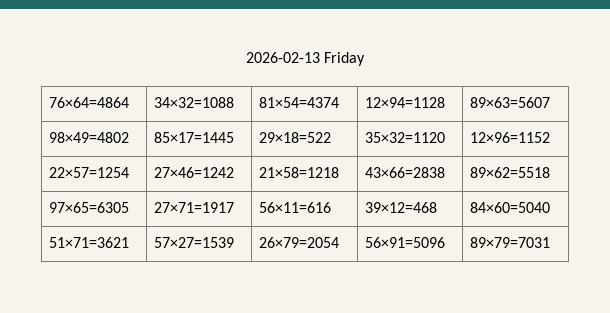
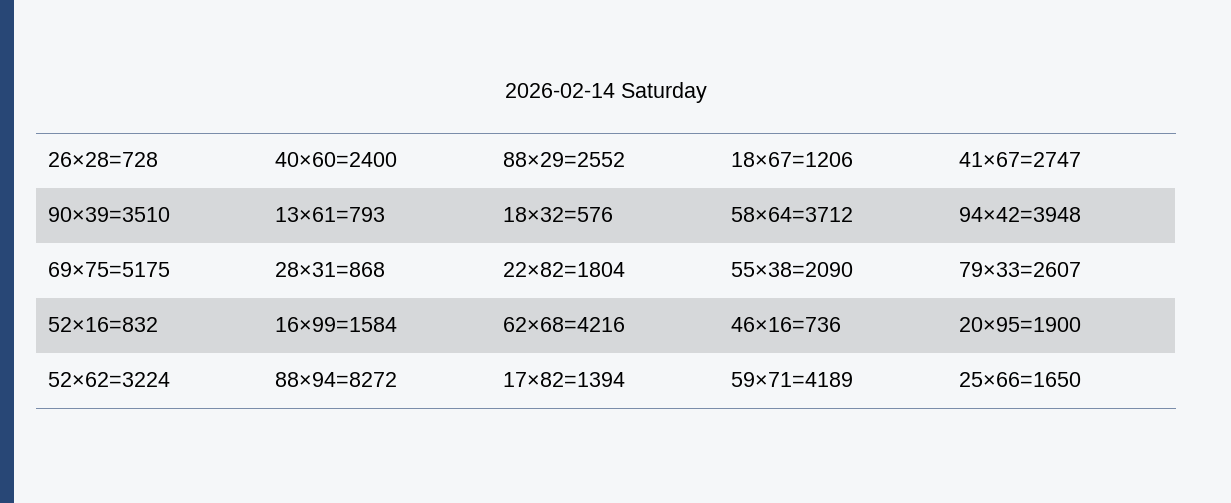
[245,52,366,66] [49,97,130,108] [154,97,235,108] [259,97,340,108] [365,97,446,108] [470,97,551,108] [49,132,130,143] [154,132,235,143] [259,132,332,143] [365,132,446,143] [470,132,551,143] [49,167,130,178] [154,167,235,178] [259,167,340,178] [365,167,446,178] [470,167,551,178] [49,202,130,213] [154,202,235,213] [259,202,332,213] [365,202,438,213] [470,202,551,213] [49,237,130,248] [154,237,235,248] [259,237,340,248] [365,237,446,248] [470,237,551,248] 2026-02-13 Friday // 76×64=4864 | 34×32=1088 | 81×54=4374 | 12×94=1128 | 89×63=5607 // 98×49=4802 | 85×17=1445 | 29×18=522 | 35×32=1120 | 12×96=1152 // 22×57=1254 | 27×46=1242 | 21×58=1218 | 43×66=2838 | 89×62=5518 // 97×65=6305 | 27×71=1917 | 56×11=616 | 39×12=468 | 84×60=5040 // 51×71=3621 | 57×27=1539 | 26×79=2054 | 56×91=5096 | 89×79=7031 -> [505,82,707,103] [47,152,158,167] [274,152,397,167] [502,152,625,167] [730,152,853,167] [958,152,1081,167] [47,207,170,222] [274,207,385,222] [502,207,613,222] [730,207,853,222] [958,207,1081,222] [47,262,170,277] [274,262,385,277] [502,262,625,277] [730,262,853,277] [958,262,1081,277] [47,317,158,332] [274,317,397,332] [502,317,625,332] [730,317,841,332] [958,317,1081,332] [47,372,170,387] [274,372,397,387] [502,372,625,387] [730,372,853,387] [958,372,1081,387] 2026-02-14 Saturday // 26×28=728 | 40×60=2400 | 88×29=2552 | 18×67=1206 | 41×67=2747 // 90×39=3510 | 13×61=793 | 18×32=576 | 58×64=3712 | 94×42=3948 // 69×75=5175 | 28×31=868 | 22×82=1804 | 55×38=2090 | 79×33=2607 // 52×16=832 | 16×99=1584 | 62×68=4216 | 46×16=736 | 20×95=1900 // 52×62=3224 | 88×94=8272 | 17×82=1394 | 59×71=4189 | 25×66=1650

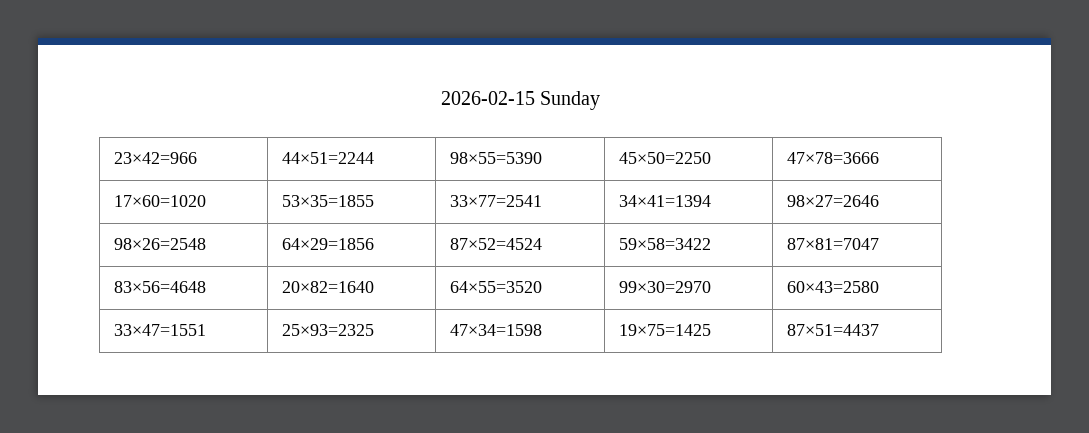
[505,82,707,103] [47,152,158,167] [274,152,397,167] [502,152,625,167] [730,152,853,167] [958,152,1081,167] [47,207,170,222] [274,207,385,222] [502,207,613,222] [730,207,853,222] [958,207,1081,222] [47,262,170,277] [274,262,385,277] [502,262,625,277] [730,262,853,277] [958,262,1081,277] [47,317,158,332] [274,317,397,332] [502,317,625,332] [730,317,841,332] [958,317,1081,332] [47,372,170,387] [274,372,397,387] [502,372,625,387] [730,372,853,387] [958,372,1081,387] 2026-02-14 Saturday // 26×28=728 | 40×60=2400 | 88×29=2552 | 18×67=1206 | 41×67=2747 // 90×39=3510 | 13×61=793 | 18×32=576 | 58×64=3712 | 94×42=3948 // 69×75=5175 | 28×31=868 | 22×82=1804 | 55×38=2090 | 79×33=2607 // 52×16=832 | 16×99=1584 | 62×68=4216 | 46×16=736 | 20×95=1900 // 52×62=3224 | 88×94=8272 | 17×82=1394 | 59×71=4189 | 25×66=1650 -> [440,91,601,110] [114,152,198,164] [282,152,375,164] [450,152,543,164] [619,152,712,164] [787,152,880,164] [114,195,207,207] [282,195,375,207] [450,195,543,207] [619,195,712,207] [787,195,880,207] [114,238,207,250] [282,238,375,250] [450,238,543,250] [619,238,712,250] [787,238,880,250] [114,281,207,293] [282,281,375,293] [450,281,543,293] [619,281,712,293] [787,281,880,293] [114,324,207,336] [282,324,375,336] [450,324,543,336] [619,324,712,336] [787,324,880,336] 2026-02-15 Sunday // 23×42=966 | 44×51=2244 | 98×55=5390 | 45×50=2250 | 47×78=3666 // 17×60=1020 | 53×35=1855 | 33×77=2541 | 34×41=1394 | 98×27=2646 // 98×26=2548 | 64×29=1856 | 87×52=4524 | 59×58=3422 | 87×81=7047 // 83×56=4648 | 20×82=1640 | 64×55=3520 | 99×30=2970 | 60×43=2580 // 33×47=1551 | 25×93=2325 | 47×34=1598 | 19×75=1425 | 87×51=4437

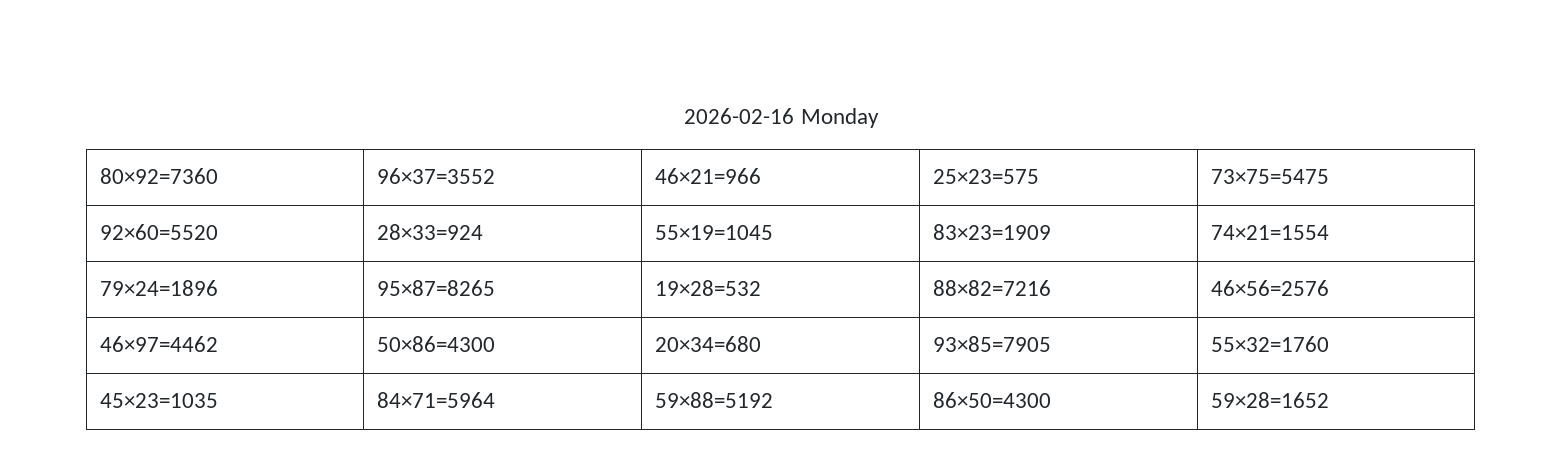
[440,91,601,110] [114,152,198,164] [282,152,375,164] [450,152,543,164] [619,152,712,164] [787,152,880,164] [114,195,207,207] [282,195,375,207] [450,195,543,207] [619,195,712,207] [787,195,880,207] [114,238,207,250] [282,238,375,250] [450,238,543,250] [619,238,712,250] [787,238,880,250] [114,281,207,293] [282,281,375,293] [450,281,543,293] [619,281,712,293] [787,281,880,293] [114,324,207,336] [282,324,375,336] [450,324,543,336] [619,324,712,336] [787,324,880,336] 2026-02-15 Sunday // 23×42=966 | 44×51=2244 | 98×55=5390 | 45×50=2250 | 47×78=3666 // 17×60=1020 | 53×35=1855 | 33×77=2541 | 34×41=1394 | 98×27=2646 // 98×26=2548 | 64×29=1856 | 87×52=4524 | 59×58=3422 | 87×81=7047 // 83×56=4648 | 20×82=1640 | 64×55=3520 | 99×30=2970 | 60×43=2580 // 33×47=1551 | 25×93=2325 | 47×34=1598 | 19×75=1425 | 87×51=4437 -> [684,108,879,128] [99,168,218,184] [376,168,495,184] [654,168,761,184] [932,169,1039,184] [1210,169,1329,184] [99,224,218,240] [376,224,483,240] [654,225,773,240] [932,224,1051,240] [1210,225,1329,240] [99,280,218,296] [376,280,495,296] [654,280,761,296] [932,280,1051,296] [1210,280,1329,296] [99,336,218,352] [376,336,495,352] [654,336,761,352] [932,336,1051,352] [1210,336,1329,352] [99,393,218,408] [376,392,495,408] [654,392,773,408] [932,392,1051,408] [1210,392,1329,408] 2026-02-16 Monday // 80×92=7360 | 96×37=3552 | 46×21=966 | 25×23=575 | 73×75=5475 // 92×60=5520 | 28×33=924 | 55×19=1045 | 83×23=1909 | 74×21=1554 // 79×24=1896 | 95×87=8265 | 19×28=532 | 88×82=7216 | 46×56=2576 // 46×97=4462 | 50×86=4300 | 20×34=680 | 93×85=7905 | 55×32=1760 // 45×23=1035 | 84×71=5964 | 59×88=5192 | 86×50=4300 | 59×28=1652

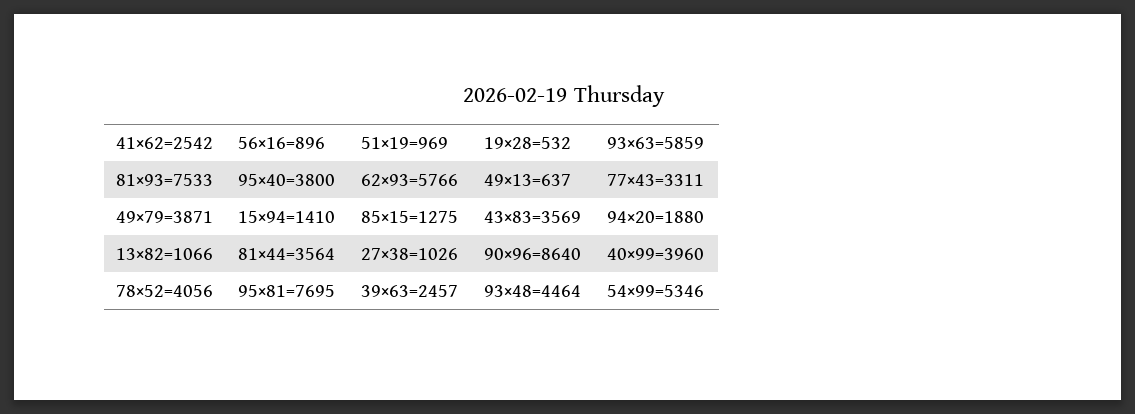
[684,108,879,128] [99,168,218,184] [376,168,495,184] [654,168,761,184] [932,169,1039,184] [1210,169,1329,184] [99,224,218,240] [376,224,483,240] [654,225,773,240] [932,224,1051,240] [1210,225,1329,240] [99,280,218,296] [376,280,495,296] [654,280,761,296] [932,280,1051,296] [1210,280,1329,296] [99,336,218,352] [376,336,495,352] [654,336,761,352] [932,336,1051,352] [1210,336,1329,352] [99,393,218,408] [376,392,495,408] [654,392,773,408] [932,392,1051,408] [1210,392,1329,408] 2026-02-16 Monday // 80×92=7360 | 96×37=3552 | 46×21=966 | 25×23=575 | 73×75=5475 // 92×60=5520 | 28×33=924 | 55×19=1045 | 83×23=1909 | 74×21=1554 // 79×24=1896 | 95×87=8265 | 19×28=532 | 88×82=7216 | 46×56=2576 // 46×97=4462 | 50×86=4300 | 20×34=680 | 93×85=7905 | 55×32=1760 // 45×23=1035 | 84×71=5964 | 59×88=5192 | 86×50=4300 | 59×28=1652 -> [463,85,665,107] [116,137,214,149] [238,137,326,149] [361,137,449,149] [484,137,572,149] [607,137,705,149] [116,174,214,186] [238,174,336,186] [361,174,459,186] [484,174,572,186] [607,174,705,186] [116,211,214,223] [238,211,336,223] [361,211,459,223] [484,211,582,223] [607,211,705,223] [116,248,214,260] [238,248,336,260] [361,248,459,260] [484,248,582,260] [607,248,705,260] [116,285,214,297] [238,285,336,297] [361,285,459,297] [484,285,582,297] [607,285,705,297] 2026-02-19 Thursday // 41×62=2542 | 56×16=896 | 51×19=969 | 19×28=532 | 93×63=5859 // 81×93=7533 | 95×40=3800 | 62×93=5766 | 49×13=637 | 77×43=3311 // 49×79=3871 | 15×94=1410 | 85×15=1275 | 43×83=3569 | 94×20=1880 // 13×82=1066 | 81×44=3564 | 27×38=1026 | 90×96=8640 | 40×99=3960 // 78×52=4056 | 95×81=7695 | 39×63=2457 | 93×48=4464 | 54×99=5346

